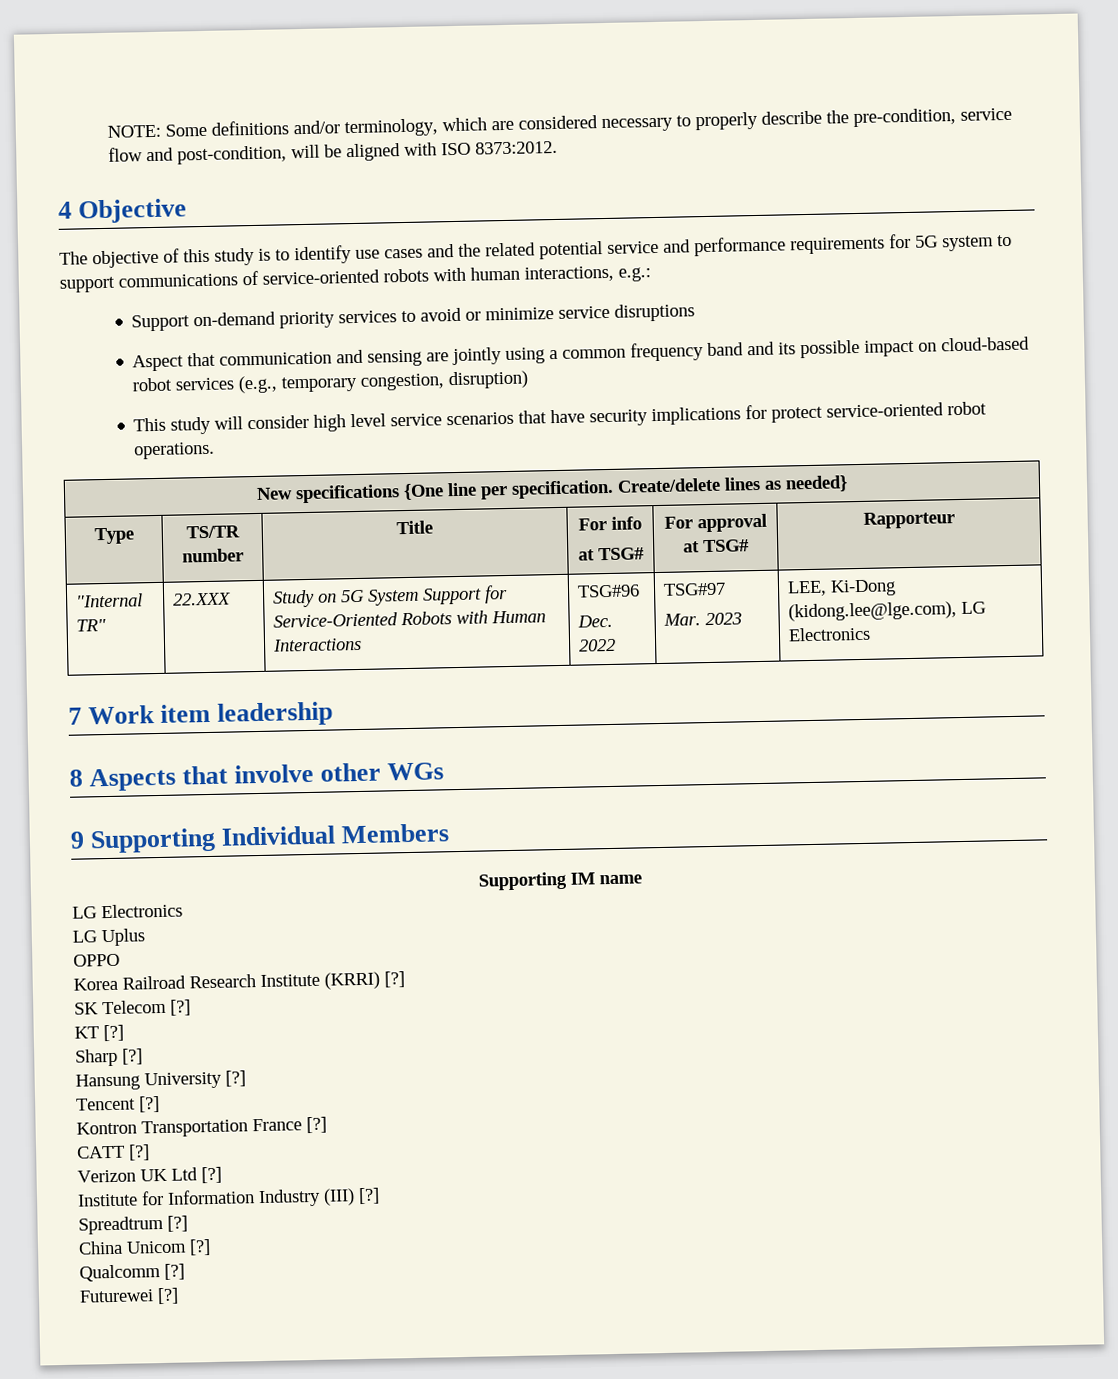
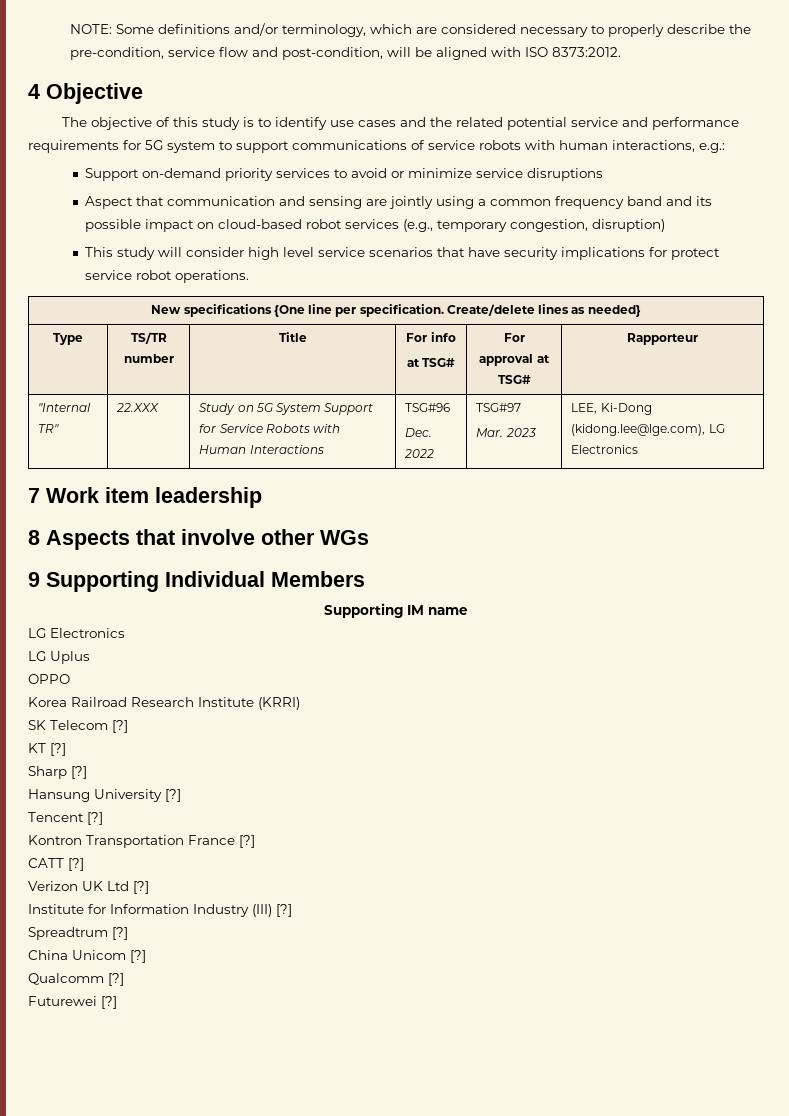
[262,269,380,285] service-oriented -> [428,140,475,150] service
[826,402,945,418] service-oriented -> [85,270,133,280] service
[272,612,398,628] Service-Oriented -> [219,424,263,433] Service
[384,971,405,988] [?] -> (300, 703) none

